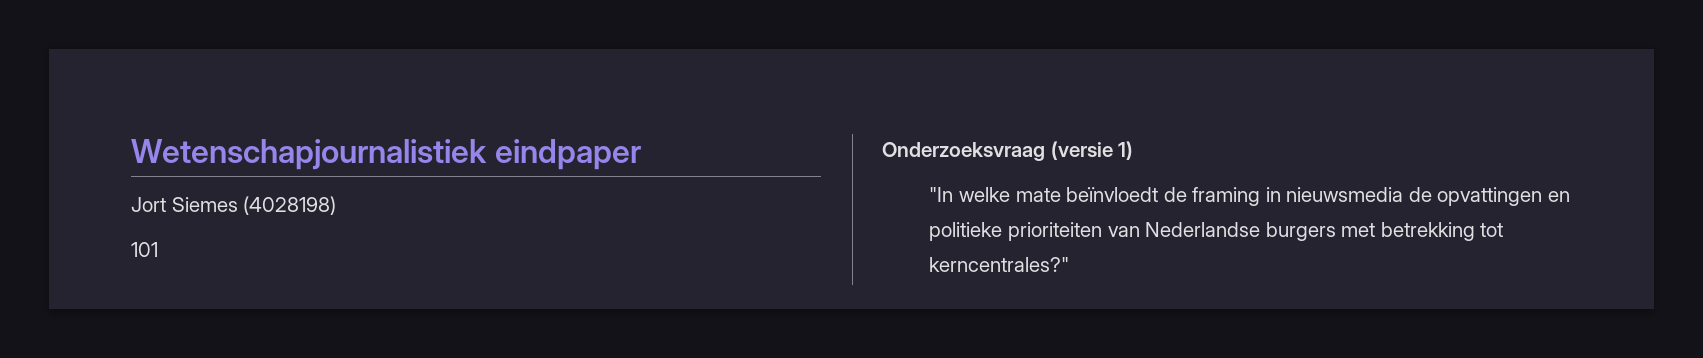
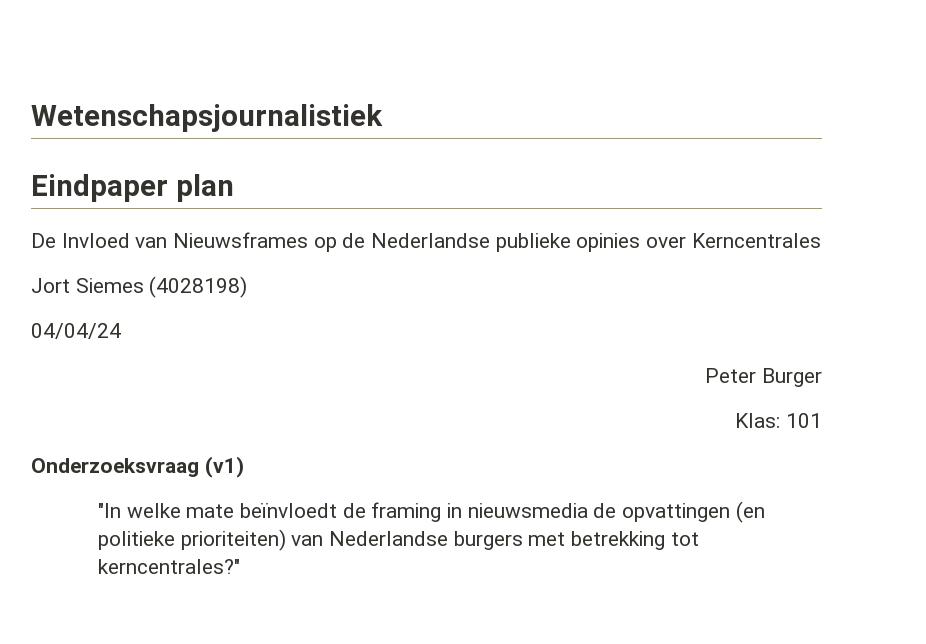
[131,139,641,170] Wetenschapjournalistiek eindpaper -> [31,104,383,132] [31,174,234,202] [31,232,821,252] Wetenschapsjournalistiek // Eindpaper plan // De Invloed van Nieuwsframes op de Nederlandse publieke opinies over Kerncentrales
(337, 205) none -> [31,323,121,339] [705,368,822,387] [735,413,781,428] 04/04/24 // Peter Burger // Klas:
[1050,141,1134,160] (versie 1) -> [204,456,244,478] (v1)
[1547,191,1570,202] [929,222,1103,241] en politieke prioriteiten -> [735,501,765,523] [97,529,286,551] (en politieke prioriteiten)

